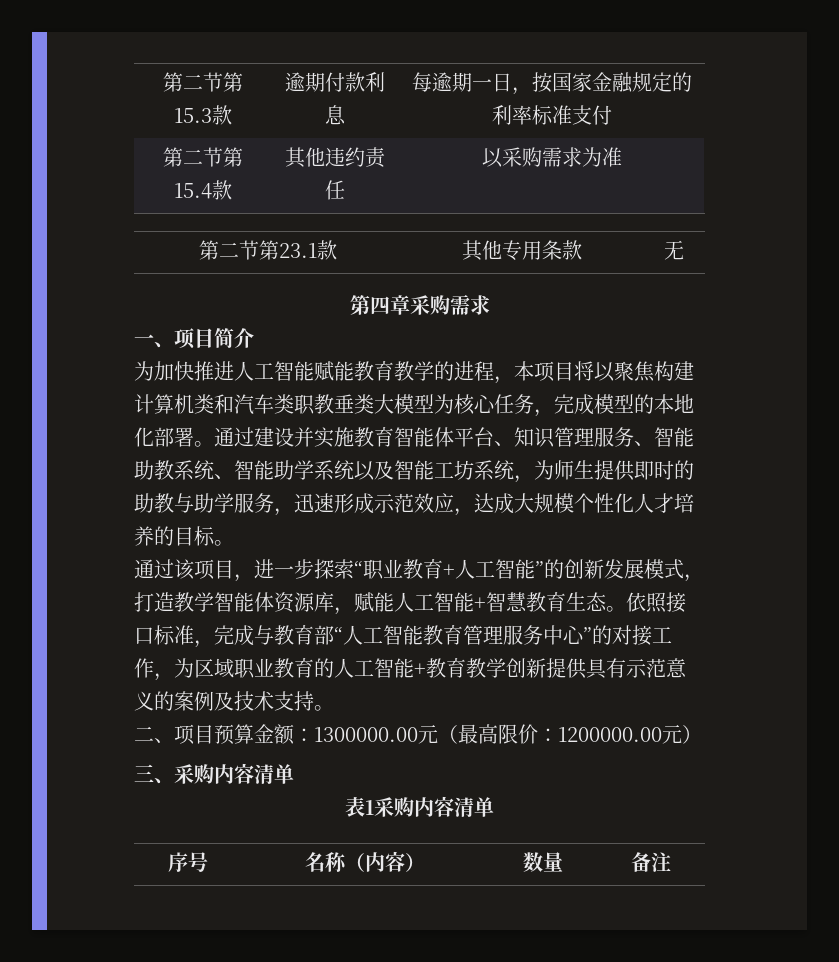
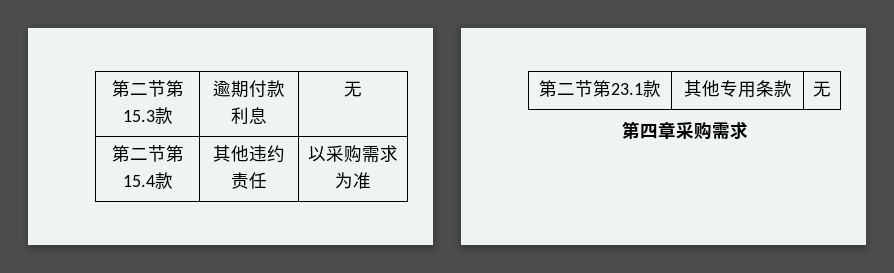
[411,72,692,95] [491,105,612,125] 每逾期一日，按国家金融规定的利率标准支付 -> [344,81,362,97] 无
[134,328,254,349] [134,361,694,384] [134,394,694,417] [134,427,694,448] [134,460,694,483] [134,493,694,516] [134,526,234,546] [134,559,704,582] [134,592,686,615] [134,625,672,648] [134,658,687,681] [134,691,334,711] [134,724,702,745] [134,763,294,784] [345,796,494,817] [168,852,208,872] [305,851,425,872] [522,852,563,872] [630,852,671,872] // 一、项目简介 // 为加快推进人工智能赋能教育教学的进程，本项目将以聚焦构建计算机类和汽车类职教垂类大模型为核心任务，完成模型的本地化部署。通过建设并实施教育智能体平台、知识管理服务、智能助教系统、智能助学系统以及智能工坊系统，为师生提供即时的助教与助学服务，迅速形成示范效应，达成大规模个性化人才培养的目标。 // 通过该项目，进一步探索“职业教育+人工智能”的创新发展模式，打造教学智能体资源库，赋能人工智能+智慧教育生态。依照接口标准，完成与教育部“人工智能教育管理服务中心”的对接工作，为区域职业教育的人工智能+教育教学创新提供具有示范意义的案例及技术支持。 // 二、项目预算金额：1300000.00元（最高限价：1200000.00元） // 三、采购内容清单 // 表1采购内容清单 // 序号 | 名称（内容） | 数量 | 备注 -> (748, 130) none

